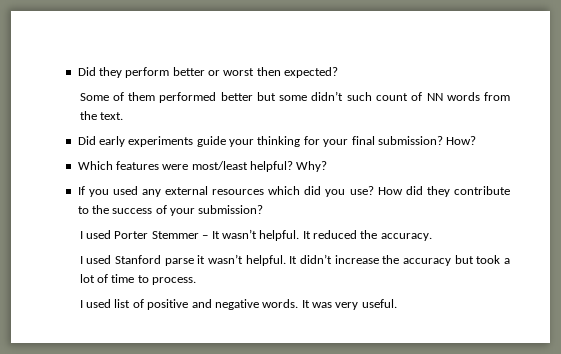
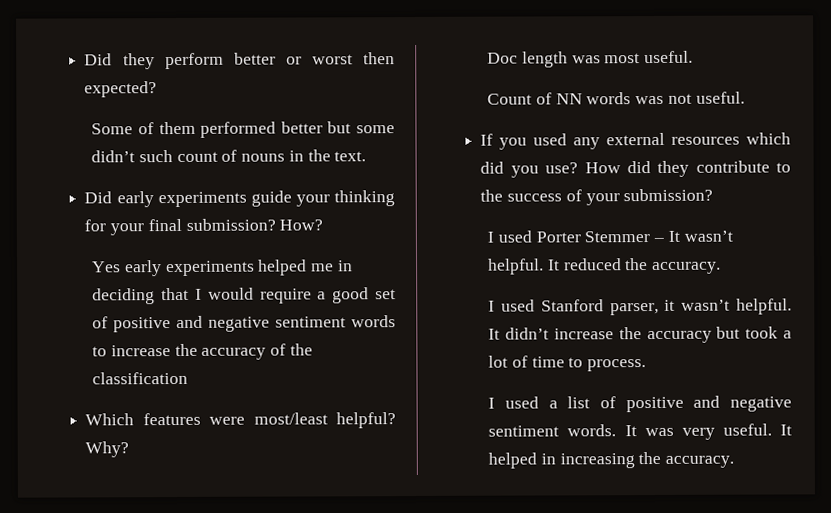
[426,92,510,101] NN words from -> [241,150,304,162] nouns in
(477, 140) none -> [92,259,353,277] [92,287,397,305] [92,315,396,333] [92,343,313,360] [92,371,189,385] // Yes early experiments helped me in deciding that I would require a good set of positive and negative sentiment words to increase the accuracy of the classification
(328, 166) none -> [487,50,694,68] [487,91,745,105] // Doc length was most useful. // Count of NN words was not useful.
[164,258,194,266] parse -> [609,302,659,316] parser,
(112, 303) none -> [548,400,558,409] a
(259, 304) none -> [488,425,560,437] sentiment
(397, 303) none -> [780,424,792,436] [488,451,735,469] It helped in increasing the accuracy.

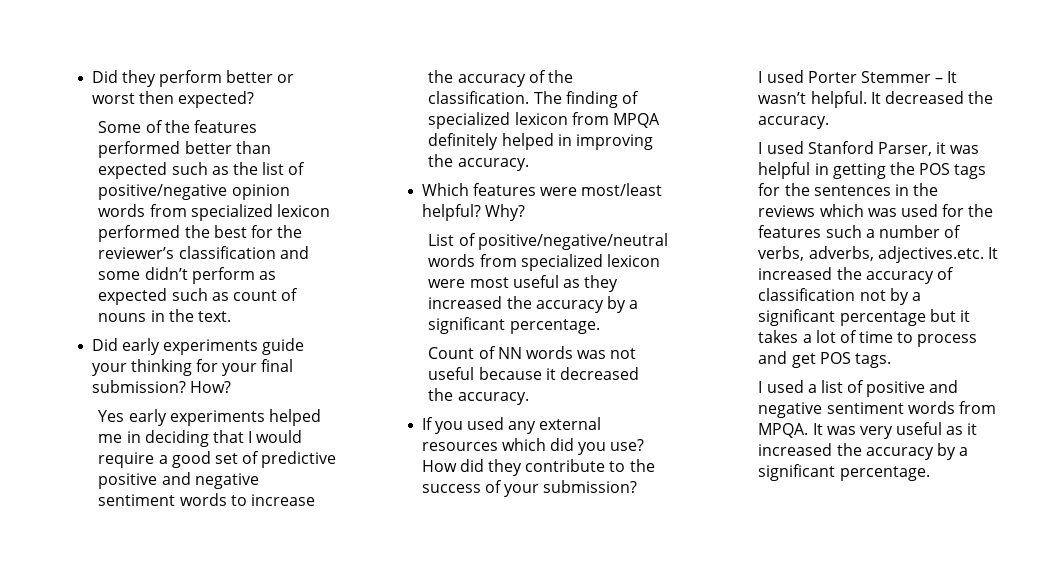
[158,121,395,138] [91,150,174,163] them performed better but some didn’t such -> [164,120,257,133] [98,141,271,158] [98,162,306,179] [98,184,290,200] [98,204,330,221] [98,225,303,242] [98,246,309,259] [98,267,276,284] [98,288,229,305] the features performed better than expected such as the list of positive/negative opinion words from specialized lexicon performed the best for the reviewer’s classification and some didn’t perform as expected such as
(109, 322) none -> [261,451,337,468] predictive
[92,371,189,385] classification -> [428,91,639,108] [428,112,660,129] [428,133,653,150] [428,154,529,171] classification. The finding of specialized lexicon from MPQA definitely helped in improving the accuracy.
[487,50,694,68] Doc length was most useful. -> [428,233,668,250] [428,254,660,271] [428,275,619,292] [428,296,639,313] [428,317,600,334] List of positive/negative/neutral words from specialized lexicon were most useful as they increased the accuracy by a significant percentage.
[695,91,745,104] useful. -> [428,367,639,380] [428,388,529,405] useful because it decreased the accuracy.
[563,258,622,271] reduced -> [884,91,964,104] decreased
[609,298,792,316] [488,326,779,344] parser, it wasn’t helpful. It didn’t increase the accuracy but took -> [877,142,980,156] [758,162,987,179] [758,183,939,196] [758,204,994,217] [758,225,962,238] [758,246,998,263] [758,267,954,284] [758,288,921,305] [758,309,970,326] [758,330,799,343] Parser, it was helpful in getting the POS tags for the sentences in the reviews which was used for the features such a number of verbs, adverbs, adjectives.etc. It increased the accuracy of classification not by a significant percentage but it takes
[587,359,647,372] process. -> [917,334,978,347] [758,351,891,368] process and get POS tags.
[567,423,792,440] [488,451,735,469] words. It was very useful. It helped in increasing the accuracy. -> [907,401,996,414] [758,422,978,439] [758,443,969,460] [758,464,930,481] words from MPQA. It was very useful as it increased the accuracy by a significant percentage.

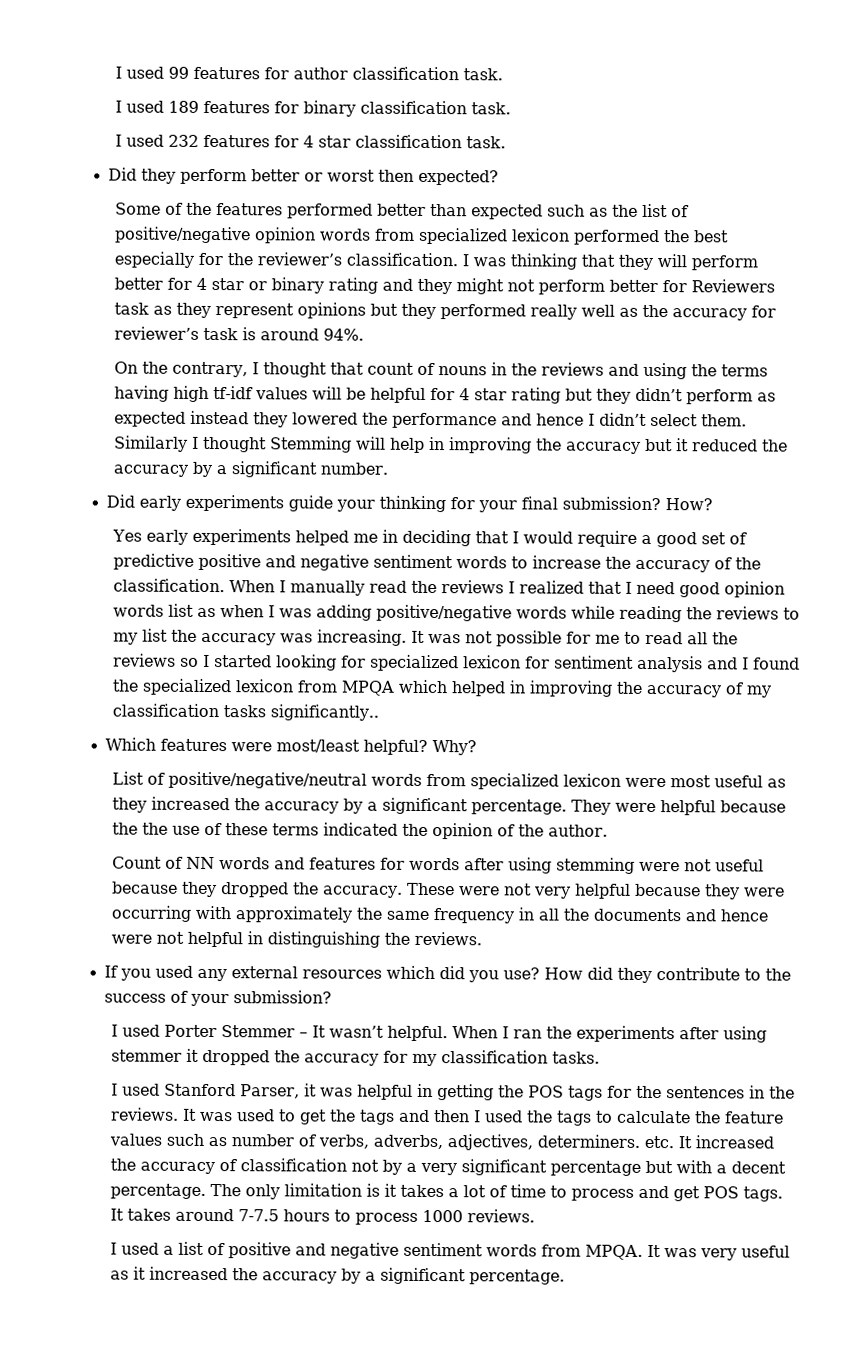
(91, 76) none -> [114,66,503,81] [114,100,511,117] [114,134,506,149] I used 99 features for author classification task. // I used 189 features for binary classification task. // I used 232 features for 4 star classification task. //
(247, 231) none -> [113,251,194,268] especially
[178,246,309,259] [98,267,276,284] [98,288,229,305] classification and some didn’t perform as expected such as -> [345,252,758,271] [113,277,775,295] [113,302,776,321] [113,326,364,341] [113,361,364,378] classification. I was thinking that they will perform better for 4 star or binary rating and they might not perform better for Reviewers task as they represent opinions but they performed really well as the accuracy for reviewer’s task is around 94%. // On the contrary, I thought that
[197,311,231,322] text. -> [540,362,768,380] [113,385,776,405] [113,410,747,429] [113,435,788,454] [112,461,389,478] reviews and using the terms having high tf-idf values will be helpful for 4 star rating but they didn’t perform as expected instead they lowered the performance and hence I didn’t select them. Similarly I thought Stemming will help in improving the accuracy but it reduced the accuracy by a significant number.
[533,91,639,108] The finding of -> [228,580,785,598] [112,603,800,623] [112,628,738,647] [112,653,800,673] [111,679,139,692] When I manually read the reviews I realized that I need good opinion words list as when I was adding positive/negative words while reading the reviews to my list the accuracy was increasing. It was not possible for me to read all the reviews so I started looking for specialized lexicon for sentiment analysis and I found the
[428,133,499,150] definitely -> [397,679,448,694] which
[457,158,529,171] accuracy. -> [645,682,771,698] [111,703,379,721] accuracy of my classification tasks significantly..
[428,346,607,359] // Count of NN words was -> [570,799,786,816] [111,822,608,840] [111,856,680,874] They were helpful because the the use of these terms indicated the opinion of the author. // Count of NN words and features for words after using stemming were
[545,367,639,380] [428,388,529,405] it decreased the accuracy. -> [181,881,785,900] [110,905,768,924] [110,931,482,948] they dropped the accuracy. These were not very helpful because they were occurring with approximately the same frequency in all the documents and hence were not helpful in distinguishing the reviews.
[870,91,994,104] [758,116,830,129] It decreased the accuracy. -> [451,1025,767,1043] [110,1048,600,1067] When I ran the experiments after using stemmer it dropped the accuracy for my classification tasks.
[758,204,994,217] [758,225,875,238] reviews which was used for the features such a -> [110,1107,784,1126] [108,1133,227,1147] reviews. It was used to get the tags and then I used the tags to calculate the feature values such as
[877,246,984,263] adjectives.etc. -> [446,1134,674,1151] adjectives, determiners. etc.
(921, 296) none -> [419,1162,457,1176] very
(956, 315) none -> [675,1160,786,1174] [109,1183,380,1200] with a decent percentage. The only limitation is
(891, 360) none -> [109,1208,535,1225] It takes around 7-7.5 hours to process 1000 reviews.

